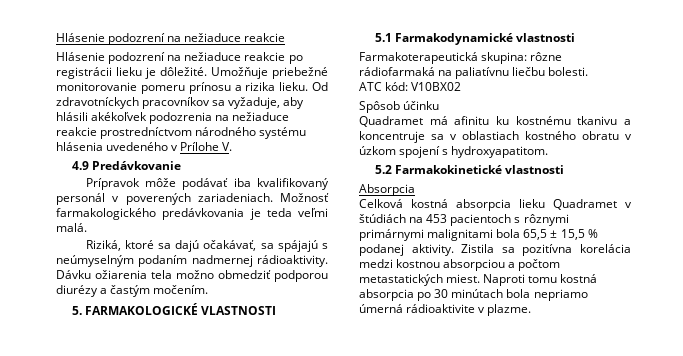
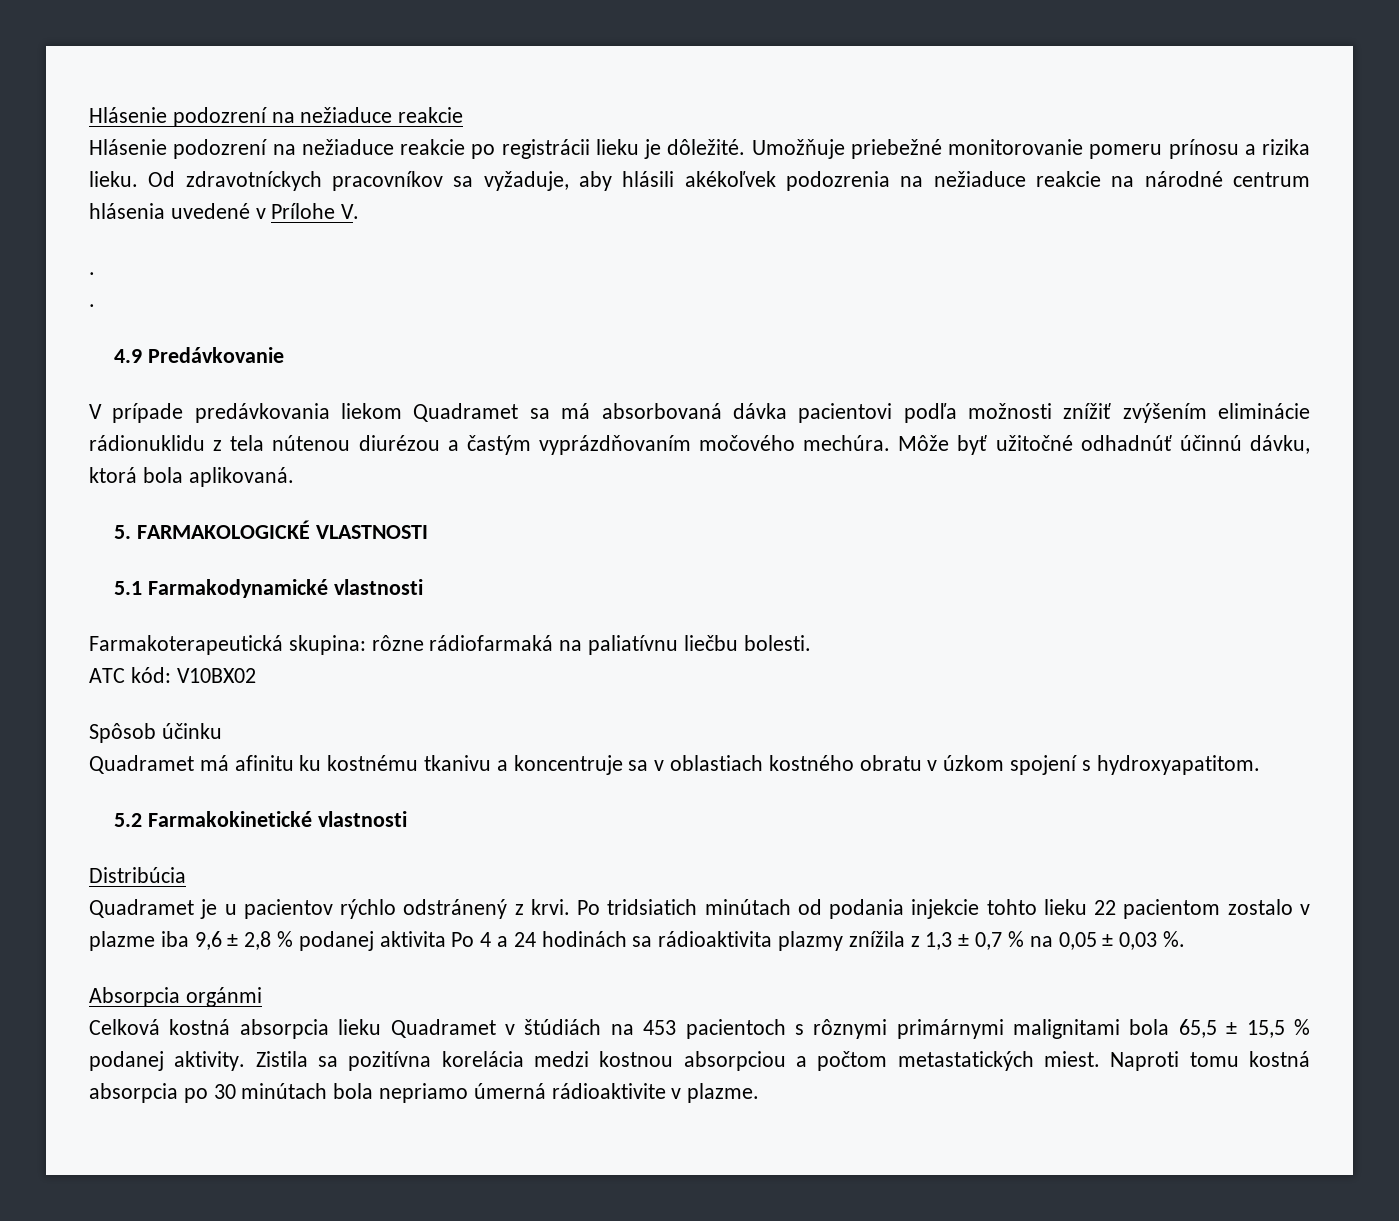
[100,127,307,139] [56,142,169,151] prostredníctvom národného systému hlásenia uvedeného -> [1111,171,1310,187] [89,203,250,219] na národné centrum hlásenia uvedené
(233, 146) none -> [89,272,95,275] [89,304,95,307] // . // .
[85,178,329,190] [56,193,329,205] [56,208,328,220] [56,223,87,232] [85,240,328,252] [56,255,328,267] [56,270,328,282] [56,285,209,297] Prípravok môže podávať iba kvalifikovaný personál v poverených zariadeniach. Možnosť farmakologického predávkovania je teda veľmi malá. // Riziká, ktoré sa dajú očakávať, sa spájajú s neúmyselným podaním nadmernej rádioaktivity. Dávku ožiarenia tela možno obmedziť podporou diurézy a častým močením. -> [89,403,1310,423] [89,435,1310,455] [89,467,294,487] V prípade predávkovania liekom Quadramet sa má absorbovaná dávka pacientovi podľa možnosti znížiť zvýšením eliminácie rádionuklidu z tela nútenou diurézou a častým vyprázdňovaním močového mechúra. Môže byť užitočné odhadnúť účinnú dávku, ktorá bola aplikovaná.
(564, 169) none -> [89,867,186,883] [89,899,1311,919] [89,931,1185,951] // Distribúcia // Quadramet je u pacientov rýchlo odstránený z krvi. Po tridsiatich minútach od podania injekcie tohto lieku 22 pacientom zostalo v plazme iba 9,6 ± 2,8 % podanej aktivita Po 4 a 24 hodinách sa rádioaktivita plazmy znížila z 1,3 ± 0,7 % na 0,05 ± 0,03 %.
(415, 190) none -> [185,987,262,1007] orgánmi

